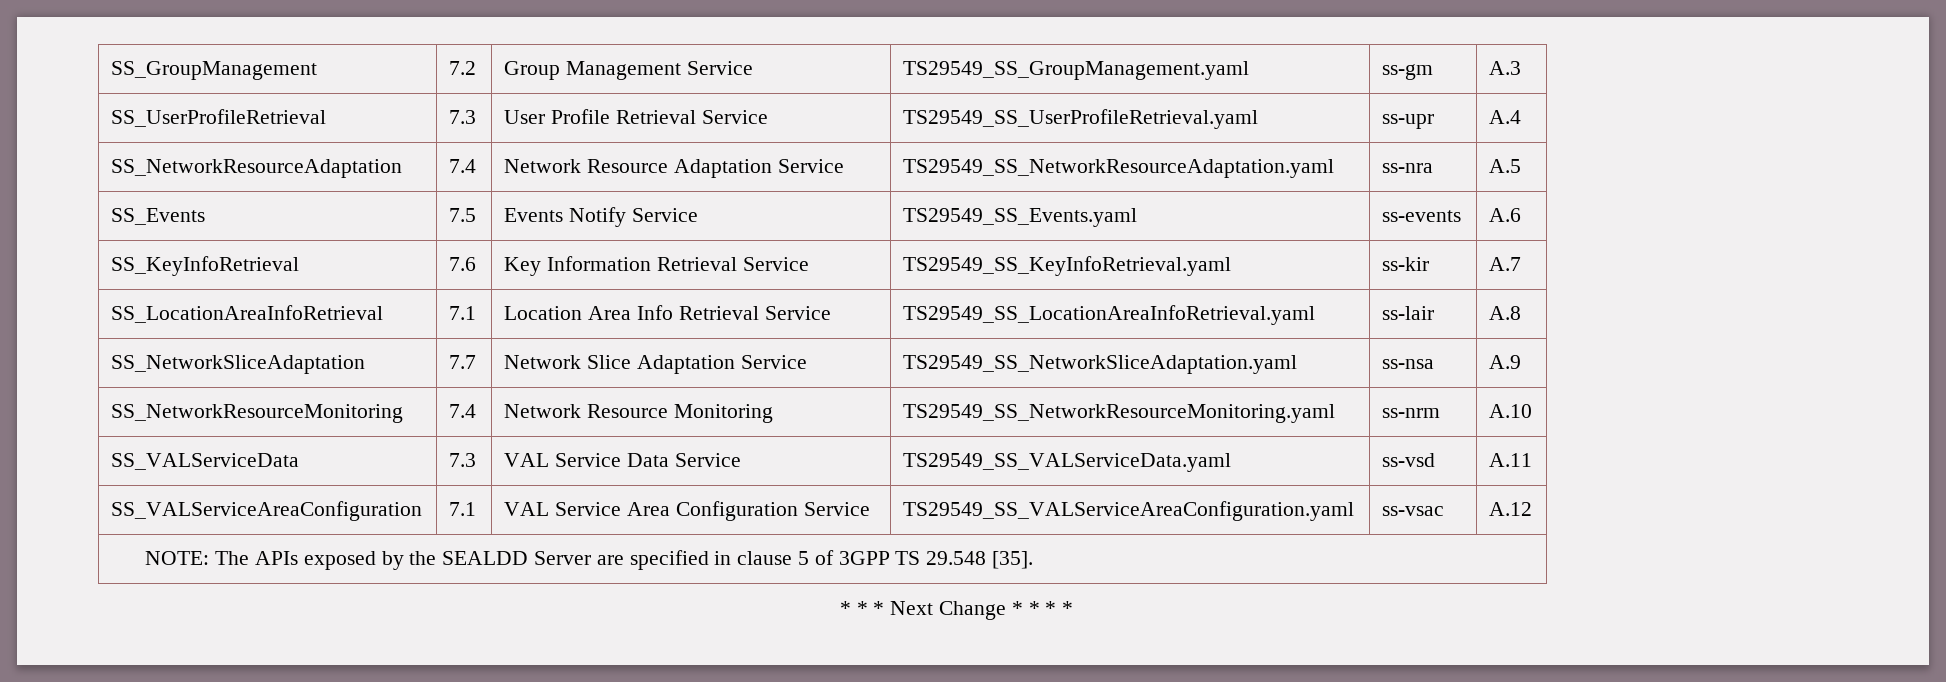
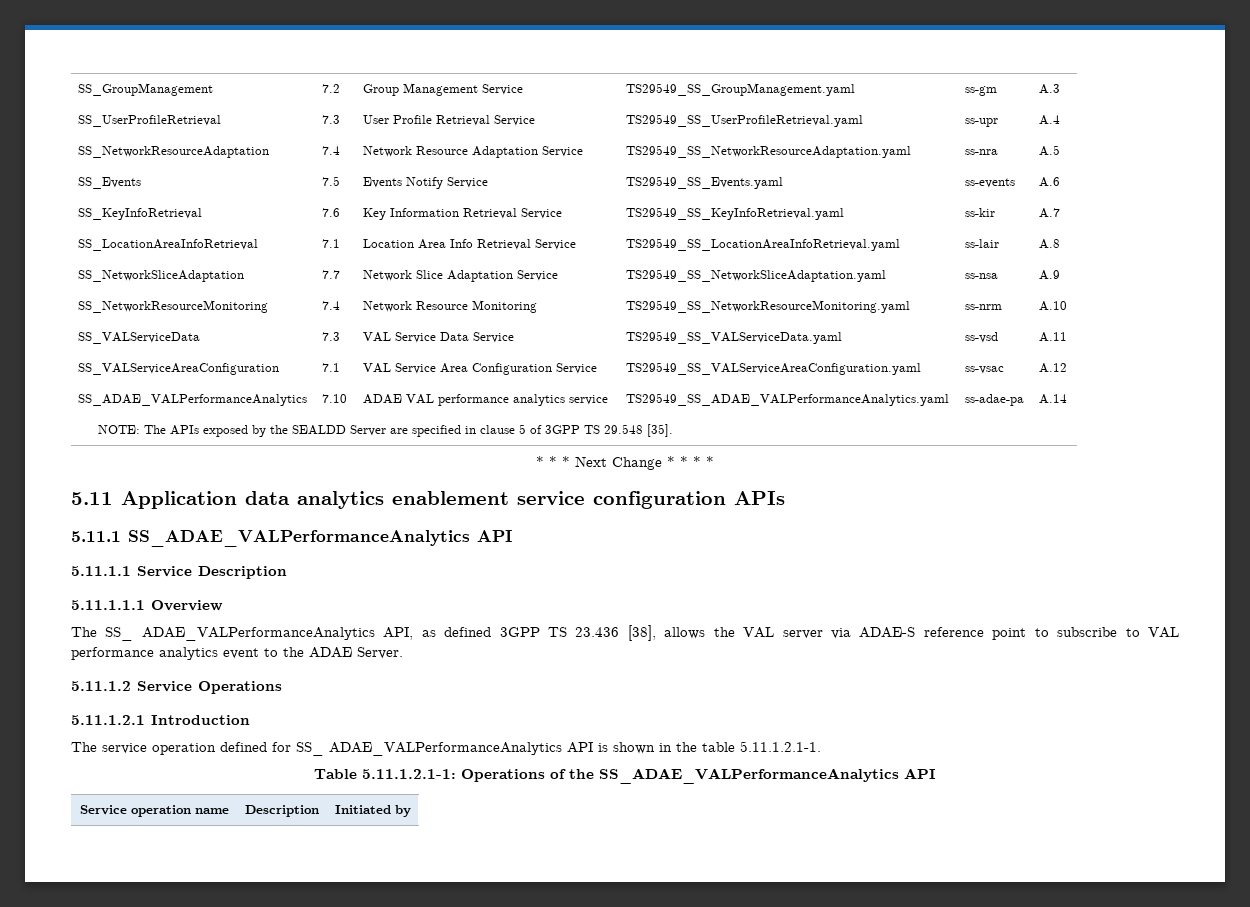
(1533, 509) none -> [78,394,308,406] [322,394,348,403] [363,394,609,406] [626,393,950,406] [965,394,1025,406] [1039,394,1068,404] // SS_ADAE_VALPerformanceAnalytics | 7.10 | ADAE VAL performance analytics service | TS29549_SS_ADAE_VALPerformanceAnalytics.yaml | ss-adae-pa | A.14
(1074, 608) none -> [71,491,785,509] [71,530,512,547] [71,566,287,579] [71,600,223,611] [71,625,1179,641] [71,647,403,660] [71,681,282,694] [71,715,250,725] [71,741,821,756] [314,768,936,784] [79,805,229,817] [244,805,319,817] [334,805,411,817] // 5.11 Application data analytics enablement service configuration APIs // 5.11.1 SS_ADAE_VALPerformanceAnalytics API // 5.11.1.1 Service Description // 5.11.1.1.1 Overview // The SS_ ADAE_VALPerformanceAnalytics API, as defined 3GPP TS 23.436 [38], allows the VAL server via ADAE-S reference point to subscribe to VAL performance analytics event to the ADAE Server. // 5.11.1.2 Service Operations // 5.11.1.2.1 Introduction // The service operation defined for SS_ ADAE_VALPerformanceAnalytics API is shown in the table 5.11.1.2.1-1. // Table 5.11.1.2.1-1: Operations of the SS_ADAE_VALPerformanceAnalytics API // Service operation name | Description | Initiated by

